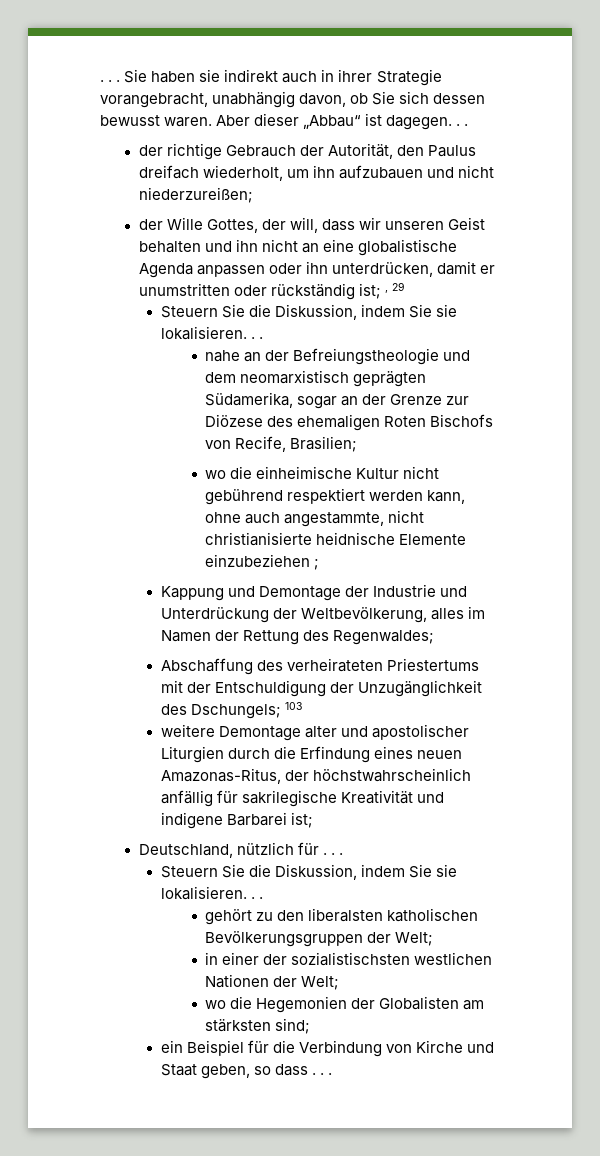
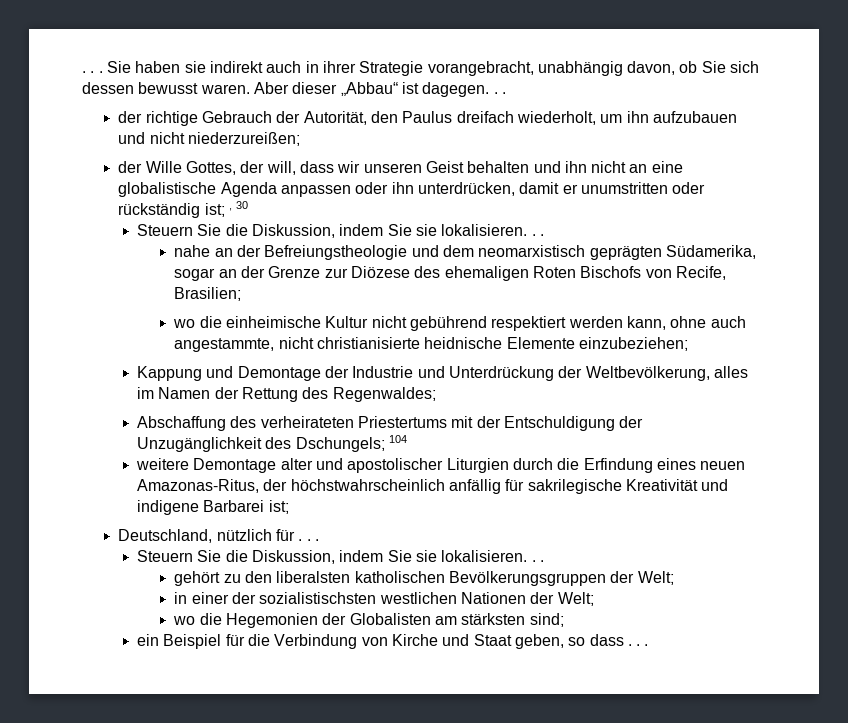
[391,282,405,291] 29 -> [236,201,249,209] 30
[205,554,320,570] einzubeziehen ; -> [578,337,688,351] einzubeziehen;
[284,702,302,710] 103 -> [388,435,407,443] 104

